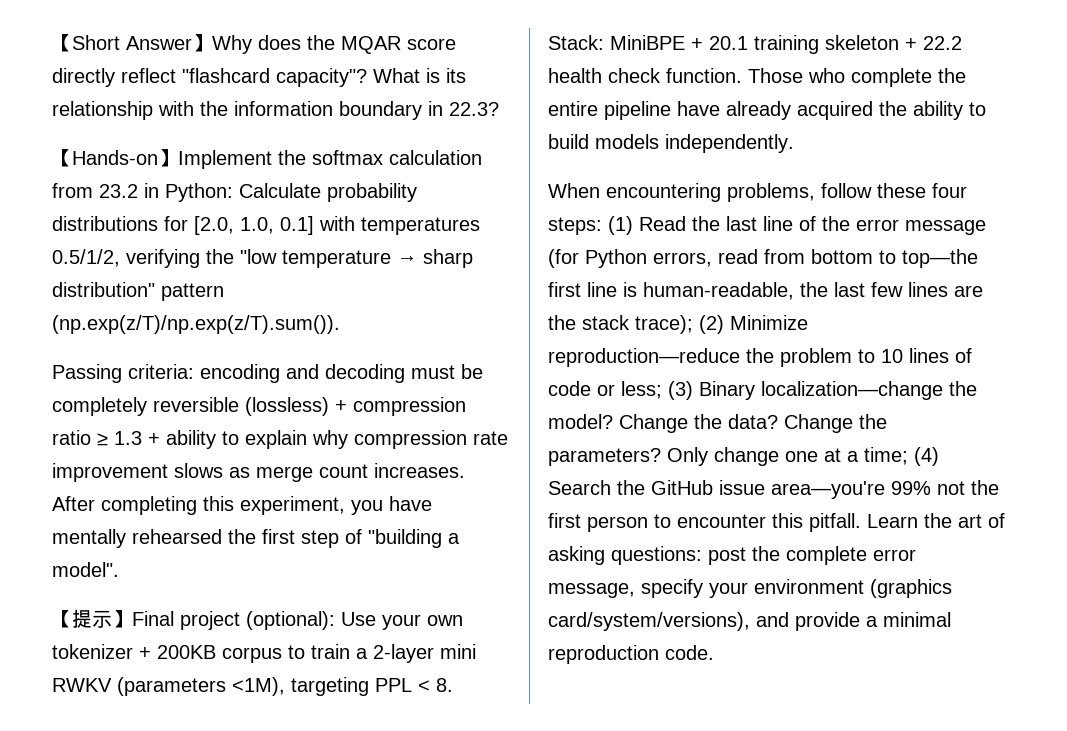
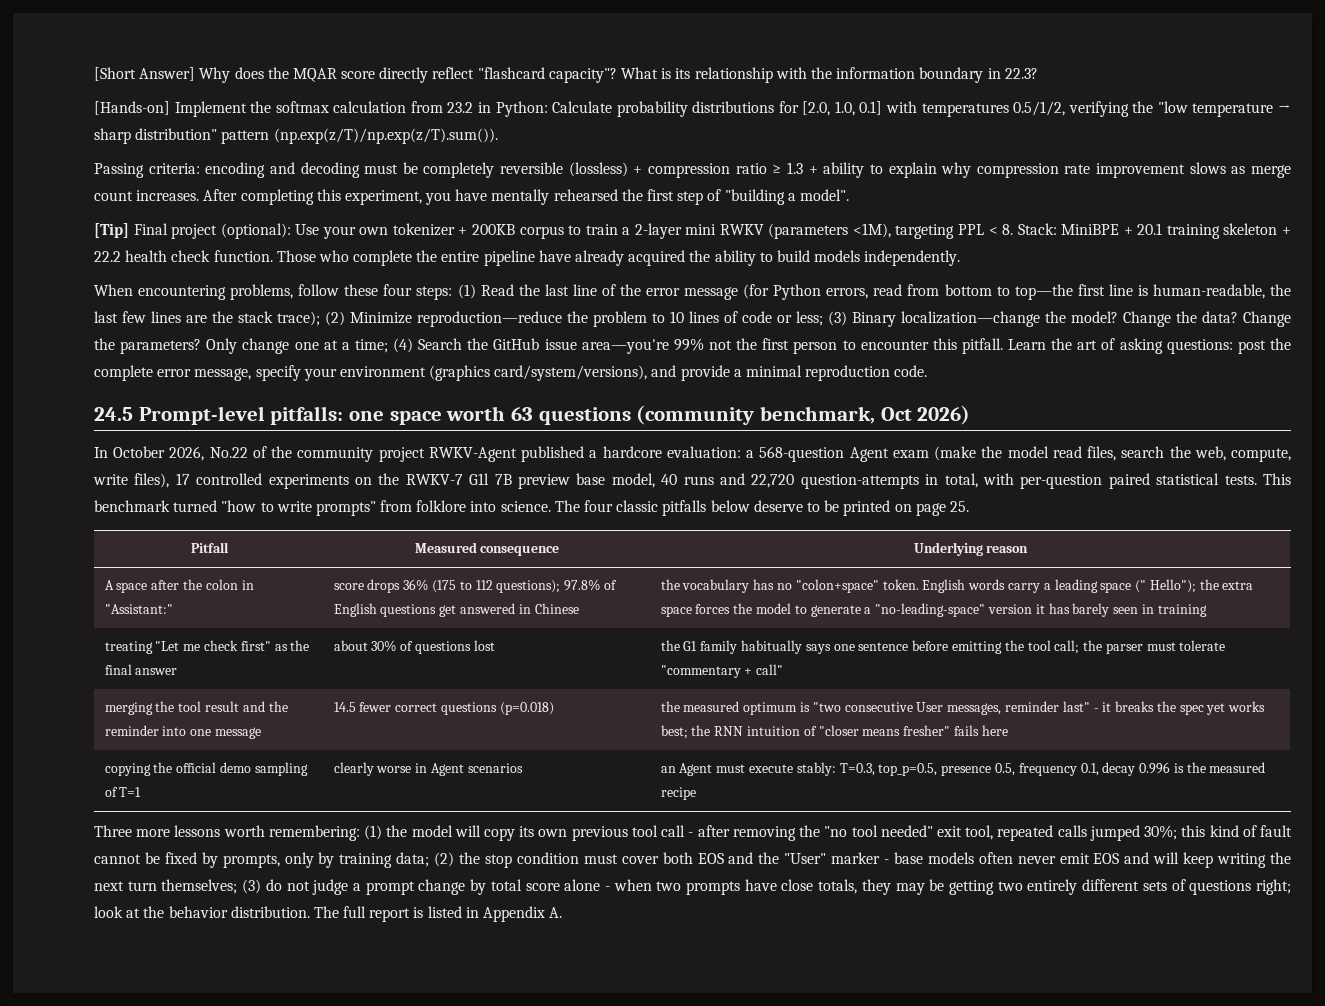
[52,34,212,52] 【Short Answer】 -> [94,67,196,81] [Short Answer]
[52,149,178,167] 【Hands-on】 -> [94,101,170,115] [Hands-on]
[52,609,132,628] 【提示】 -> [94,223,129,238] [Tip]
(714, 652) none -> [94,405,971,425] [94,446,1292,462] [93,473,1291,489] [94,500,969,516] [190,542,229,553] [414,542,560,556] [913,542,1029,556] [104,579,254,593] [104,604,173,614] [333,579,617,593] [333,603,579,617] [660,579,1254,593] [660,603,1207,617] [104,640,310,654] [104,664,178,675] [333,640,495,654] [660,640,1226,654] [660,664,784,678] [104,701,288,715] [104,725,262,739] [333,702,554,715] [660,701,1266,715] [660,725,1008,739] [104,762,308,776] [104,787,142,797] [333,762,523,776] [660,762,1266,776] [660,787,696,800] [94,825,1293,841] [94,852,1291,868] [94,879,1292,895] [94,906,563,922] // 24.5 Prompt-level pitfalls: one space worth 63 questions (community benchmark, Oct 2026) // In October 2026, No.22 of the community project RWKV-Agent published a hardcore evaluation: a 568-question Agent exam (make the model read files, search the web, compute, write files), 17 controlled experiments on the RWKV-7 G1l 7B preview base model, 40 runs and 22,720 question-attempts in total, with per-question paired statistical tests. This benchmark turned "how to write prompts" from folklore into science. The four classic pitfalls below deserve to be printed on page 25. // Pitfall | Measured consequence | Underlying reason // A space after the colon in "Assistant:" | score drops 36% (175 to 112 questions); 97.8% of English questions get answered in Chinese | the vocabulary has no "colon+space" token. English words carry a leading space (" Hello"); the extra space forces the model to generate a "no-leading-space" version it has barely seen in training // treating "Let me check first" as the final answer | about 30% of questions lost | the G1 family habitually says one sentence before emitting the tool call; the parser must tolerate "commentary + call" // merging the tool result and the reminder into one message | 14.5 fewer correct questions (p=0.018) | the measured optimum is "two consecutive User messages, reminder last" - it breaks the spec yet works best; the RNN intuition of "closer means fresher" fails here // copying the official demo sampling of T=1 | clearly worse in Agent scenarios | an Agent must execute stably: T=0.3, top_p=0.5, presence 0.5, frequency 0.1, decay 0.996 is the measured recipe // Three more lessons worth remembering: (1) the model will copy its own previous tool call - after removing the "no tool needed" exit tool, repeated calls jumped 30%; this kind of fault cannot be fixed by prompts, only by training data; (2) the stop condition must cover both EOS and the "User" marker - base models often never emit EOS and will keep writing the next turn themselves; (3) do not judge a prompt change by total score alone - when two prompts have close totals, they may be getting two entirely different sets of questions right; look at the behavior distribution. The full report is listed in Appendix A.

